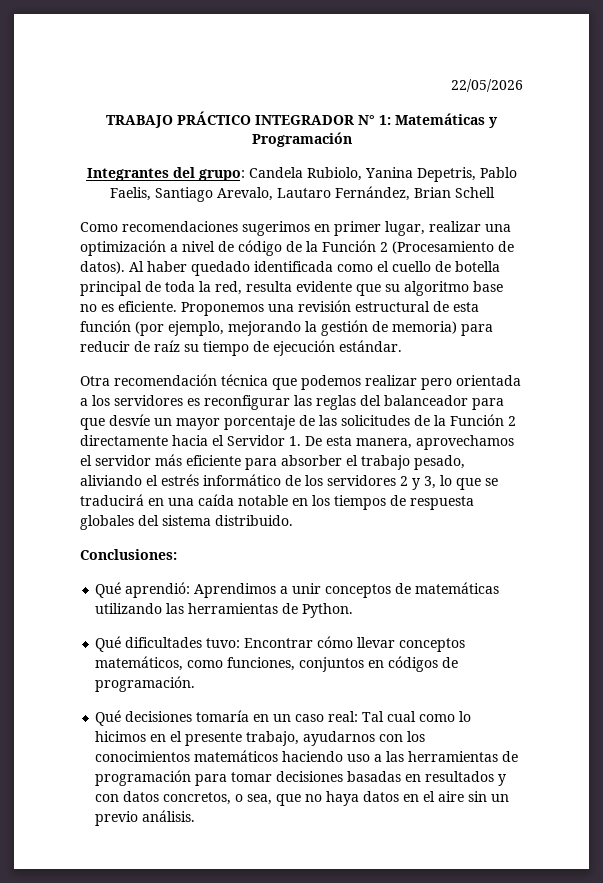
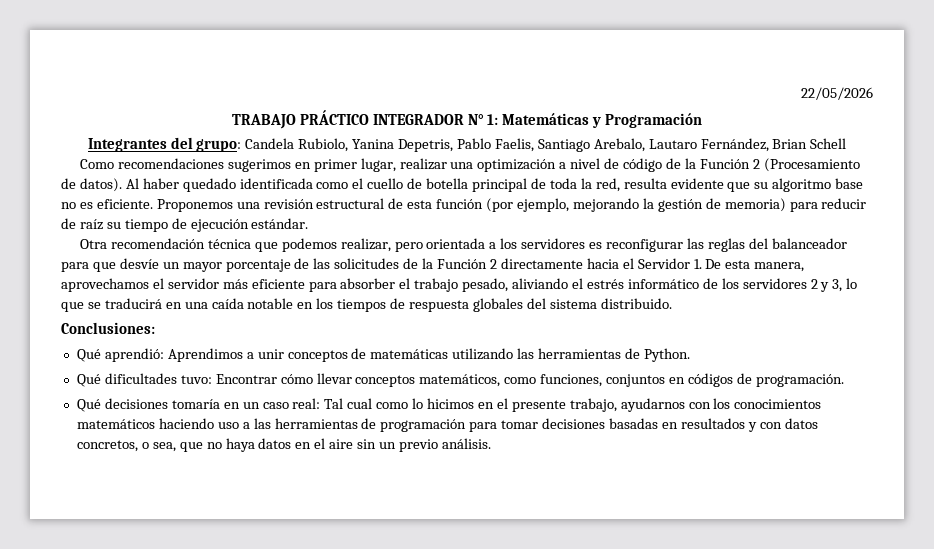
[216,187,273,201] Arevalo, -> [593,138,645,152] Arebalo,
[365,375,417,386] realizar -> [340,238,391,252] realizar,

